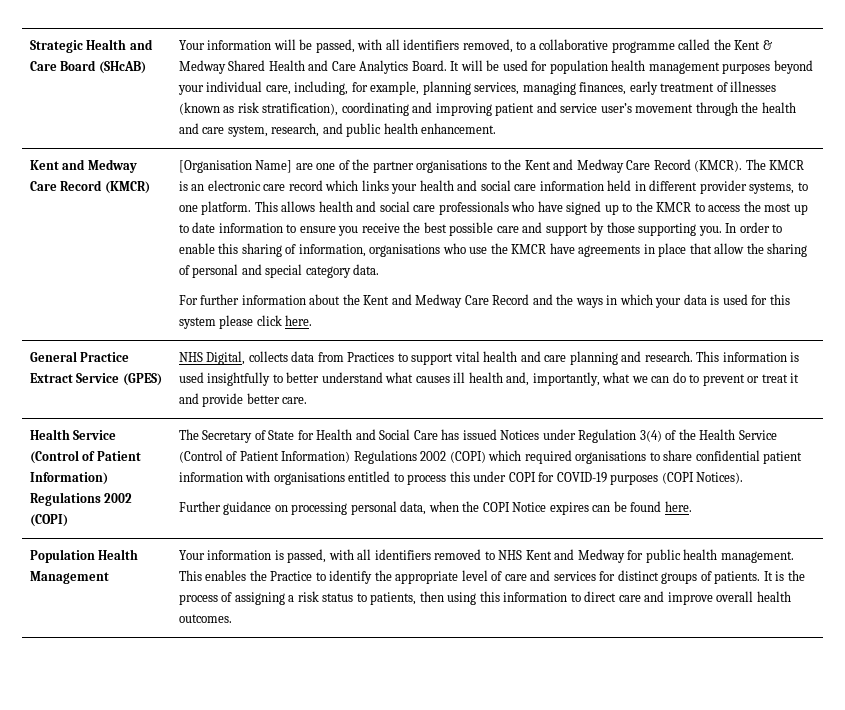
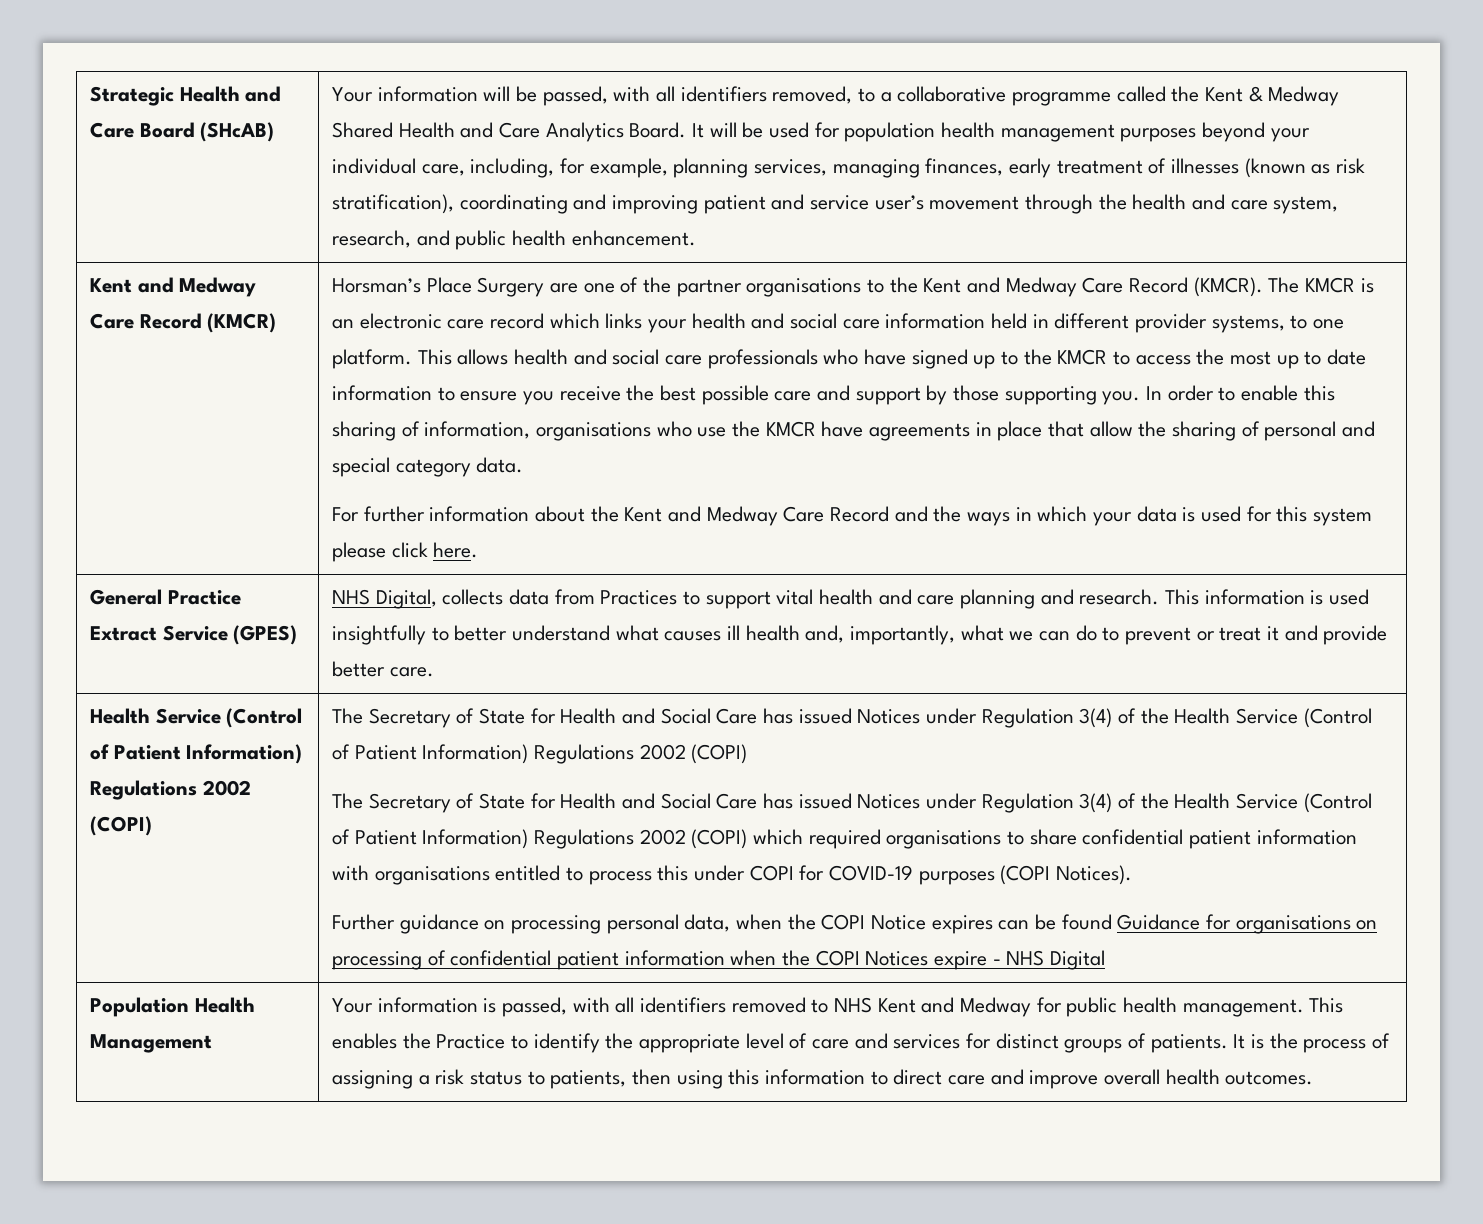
[178,160,293,173] [Organisation Name] -> [332,277,545,297] Horsman’s Place Surgery
(486, 457) none -> [332,793,1372,813] [332,829,748,849] // The Secretary of State for Health and Social Care has issued Notices under Regulation 3(4) of the Health Service (Control of Patient Information) Regulations 2002 (COPI)
[664,501,692,512] here. -> [1117,914,1378,934] [332,950,1106,970] Guidance for organisations on processing of confidential patient information when the COPI Notices expire - NHS Digital

